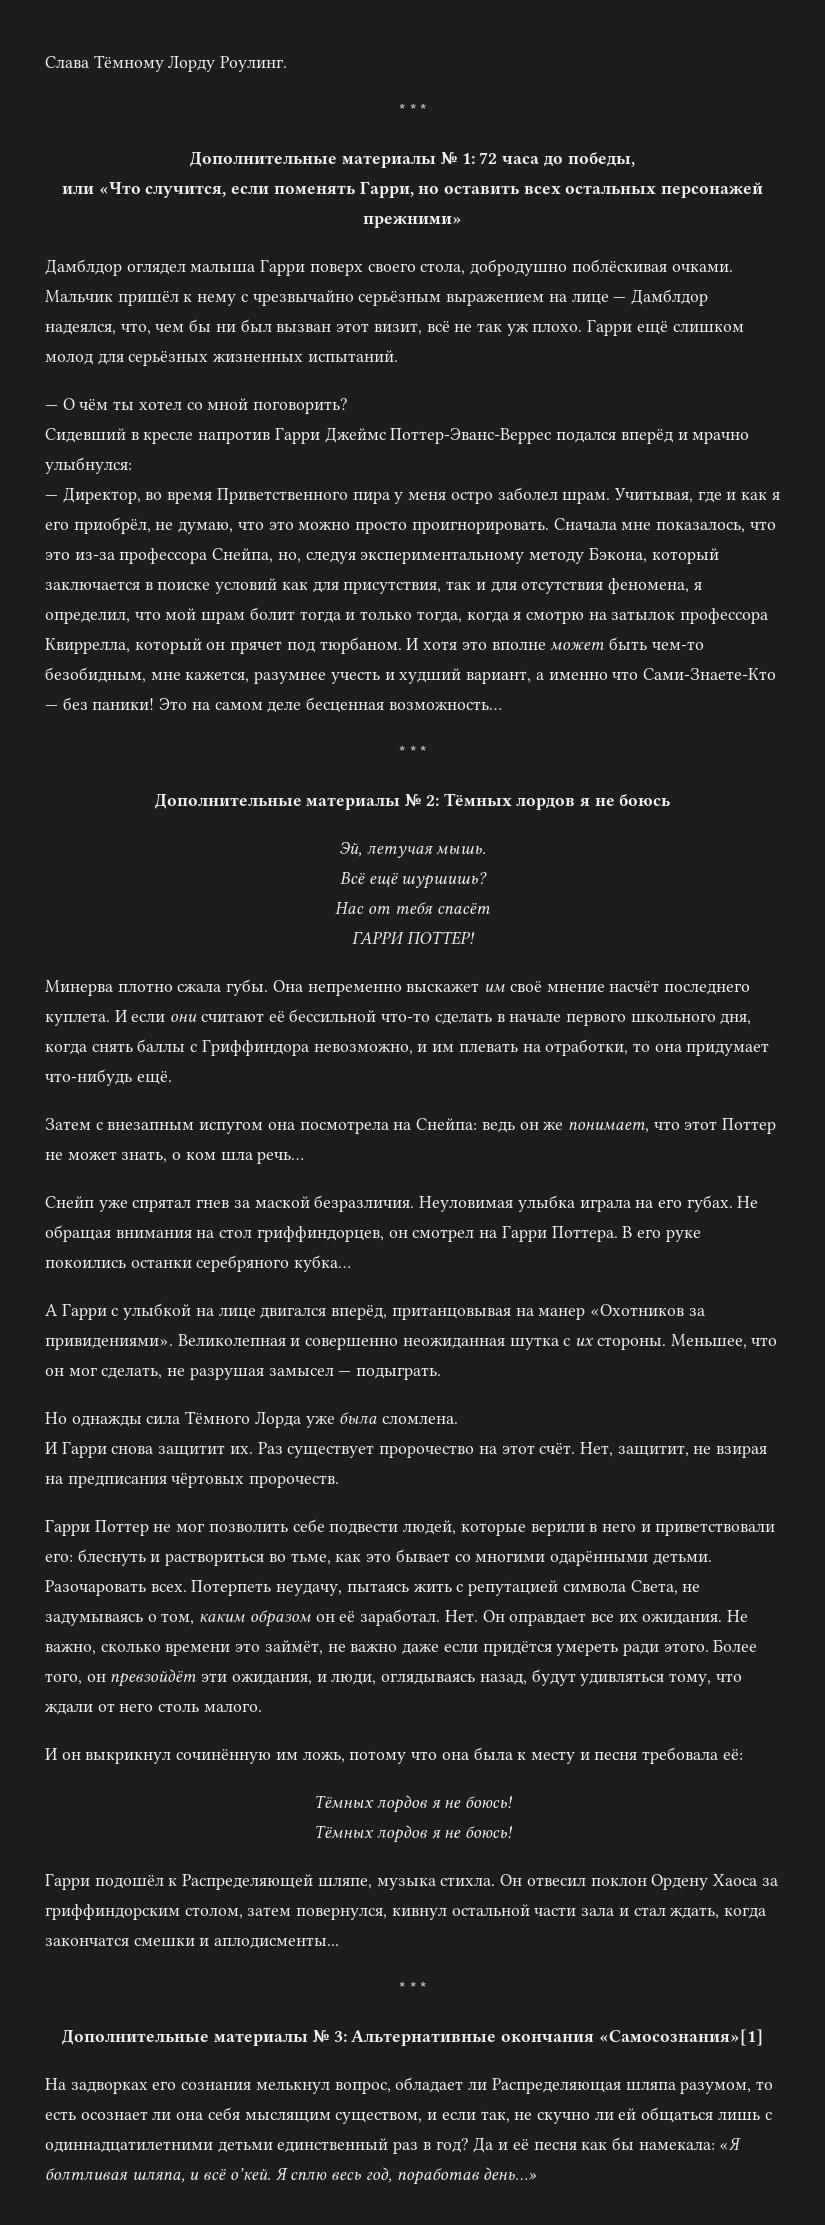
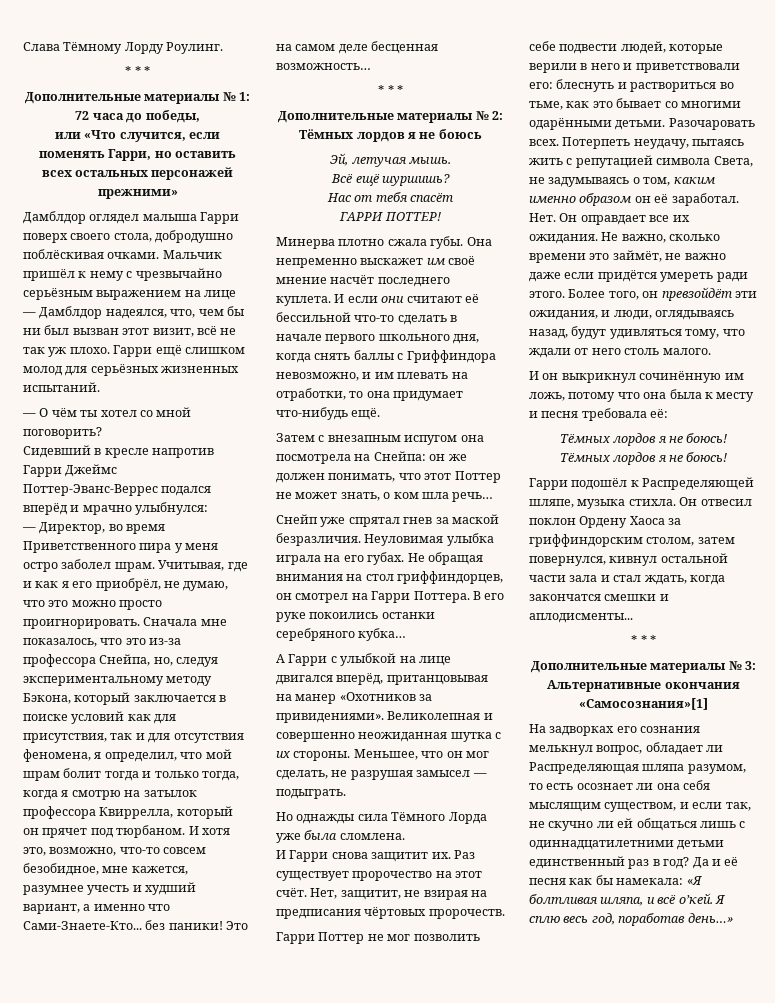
[461,637,704,650] [45,667,146,683] это вполне может быть чем-то безобидным, -> [23,847,207,856] [23,863,99,876] это, возможно, что-то совсем безобидное,
[642,668,776,680] [45,705,58,710] Сами-Знаете-Кто — -> [23,921,142,930] Сами-Знаете-Кто...
[481,1121,515,1133] ведь -> (426, 456) none
[567,1122,649,1133] понимает, -> [276,473,396,483] должен понимать,
(246, 1618) none -> [529,196,576,203] именно

